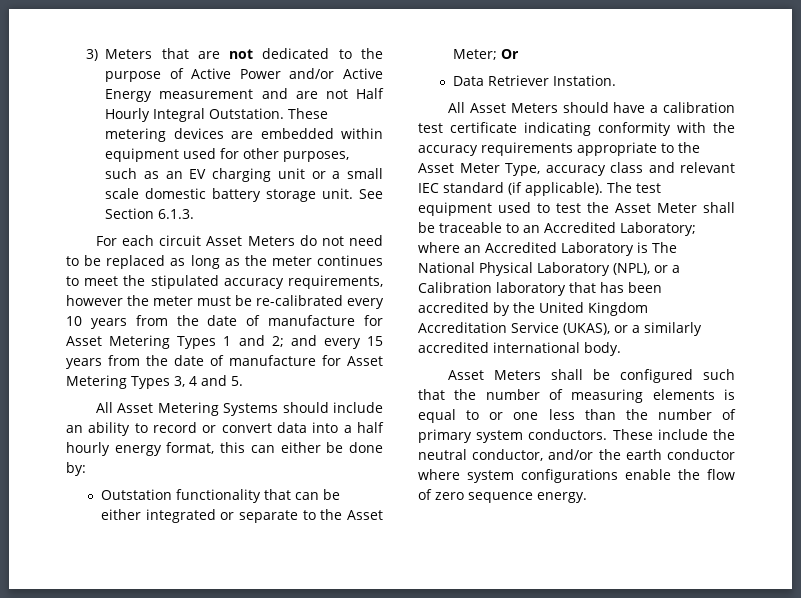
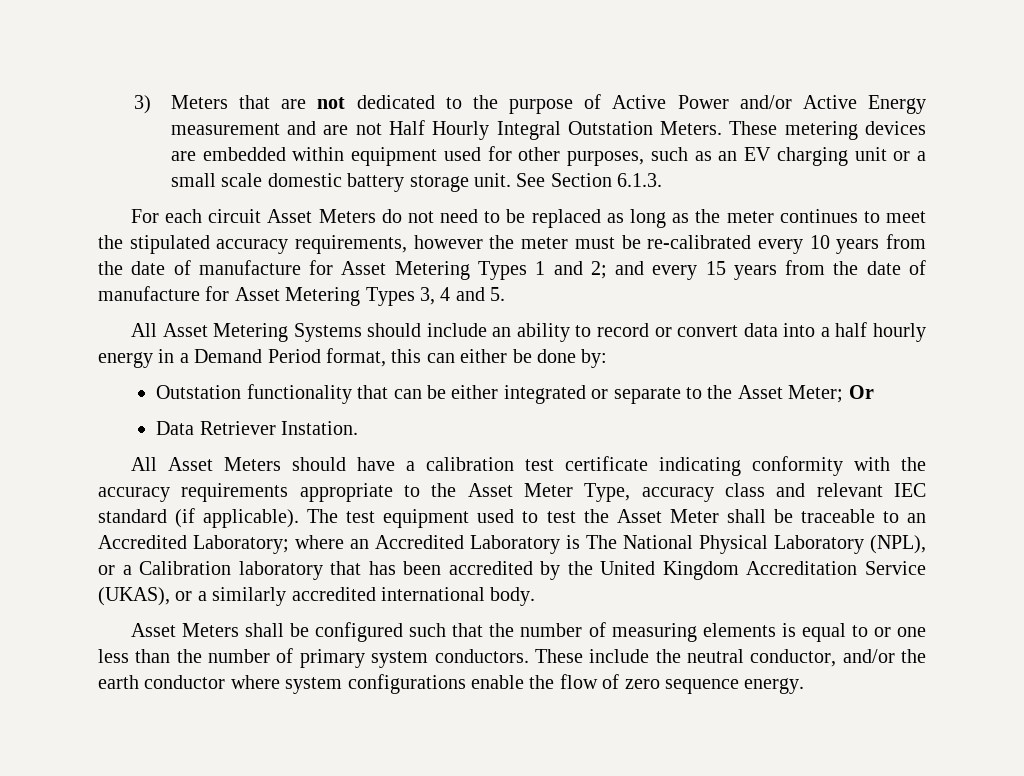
[209,108,285,119] Outstation. -> [567,121,723,135] Outstation Meters.
(162, 450) none -> [158,349,321,363] in a Demand Period

